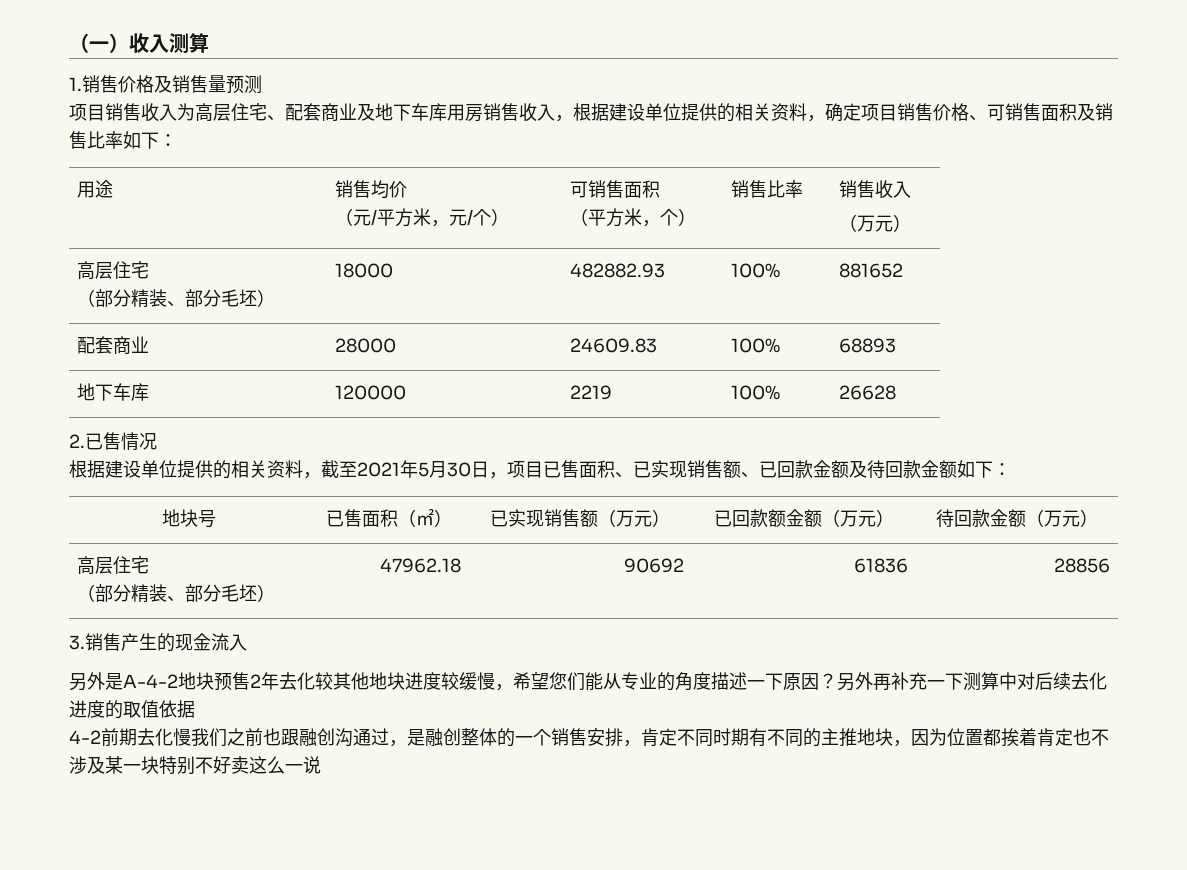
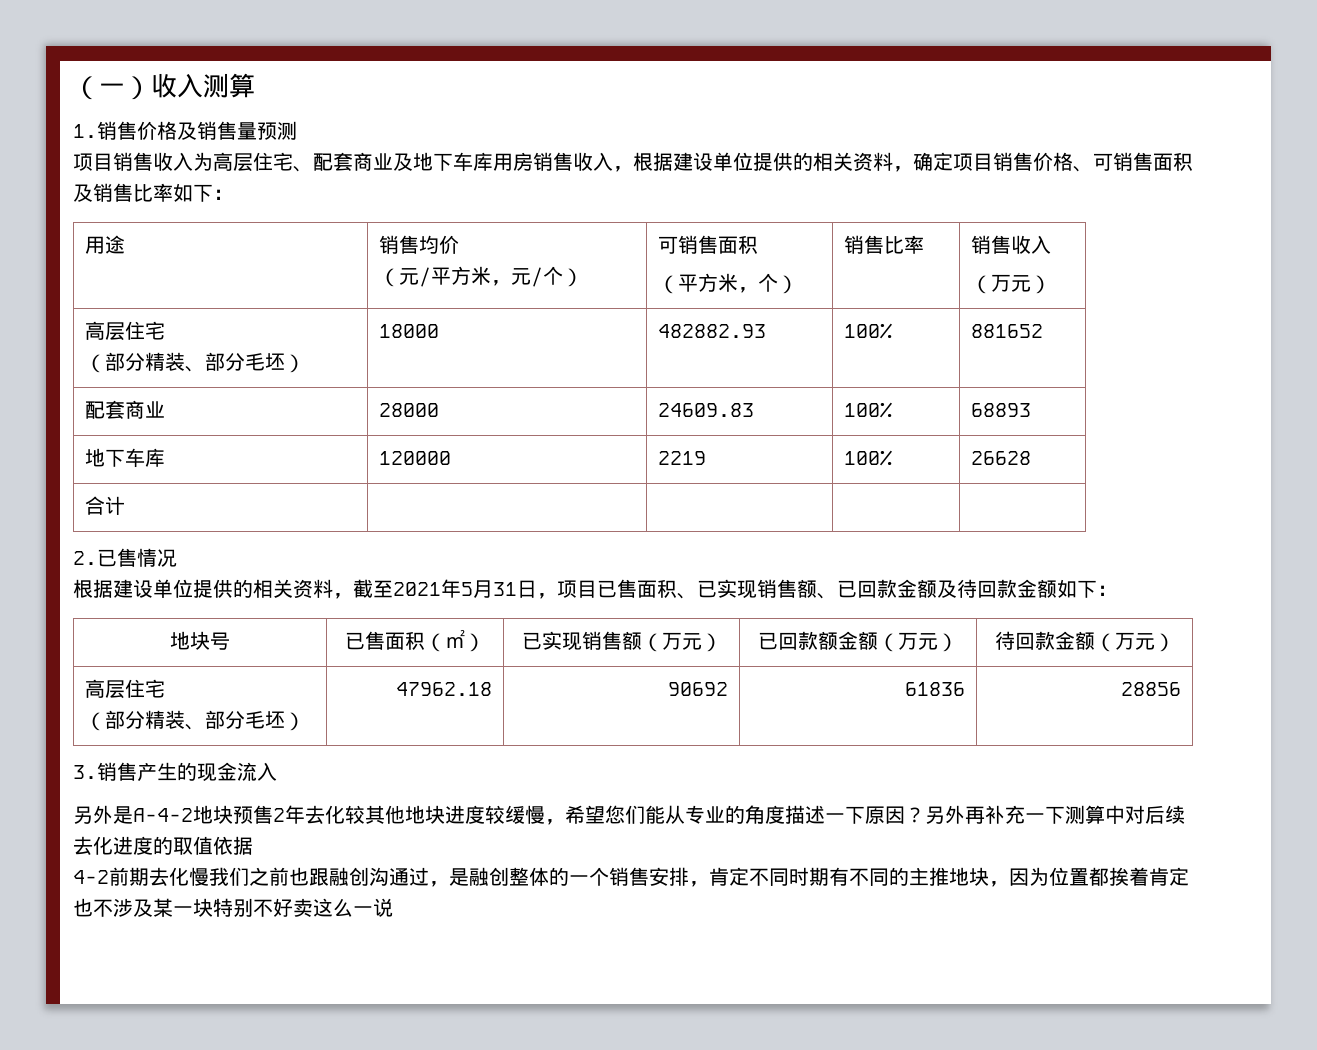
(896, 392) none -> [85,496,126,515] // 合计 | | | |
[447,462,471,477] 30 -> [493,582,517,596] 31

